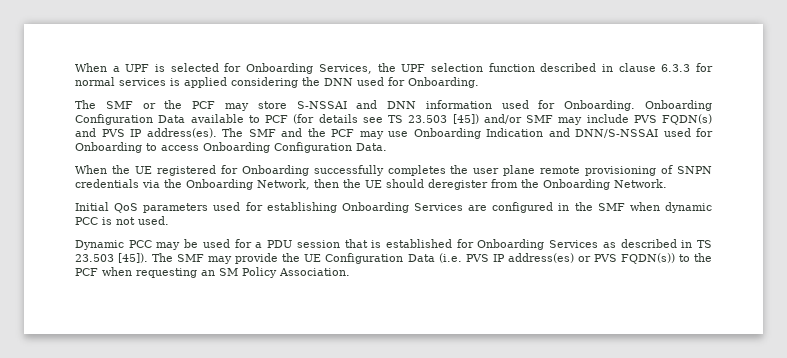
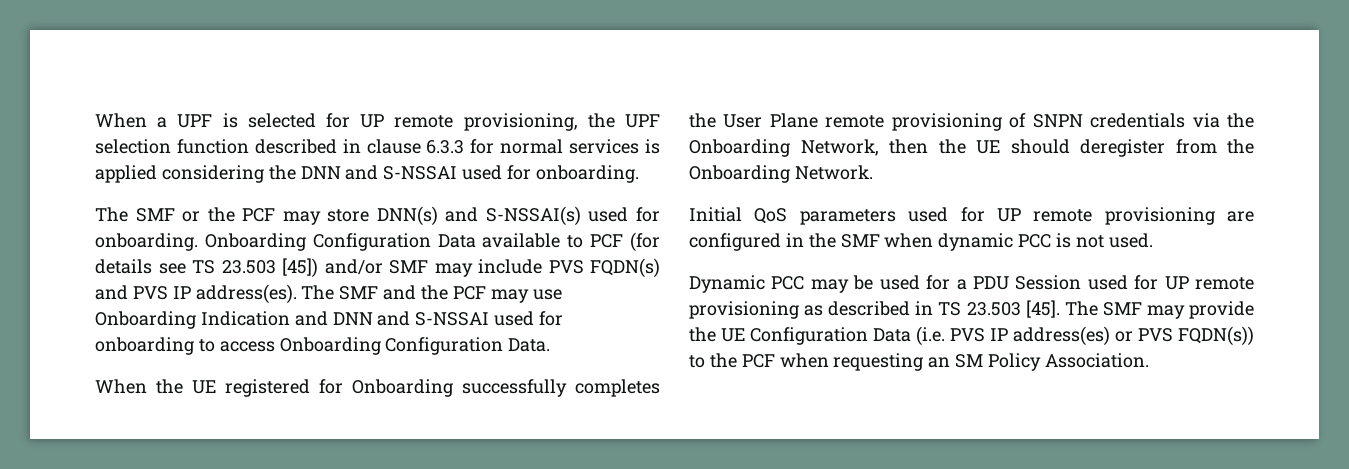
[246,63,372,74] Onboarding Services, -> [360,113,578,131] UP remote provisioning,
[357,77,479,88] used for Onboarding. -> [345,165,639,183] and S-NSSAI used for onboarding.
[296,100,636,111] S-NSSAI and DNN information used for Onboarding. -> [376,206,660,226] [95,233,198,251] DNN(s) and S-NSSAI(s) used for onboarding.
[575,128,713,138] [75,142,142,153] DNN/S-NSSAI used for Onboarding -> [332,311,564,326] [95,337,194,355] DNN and S-NSSAI used for onboarding
[473,165,536,176] user plane -> [723,113,818,128] User Plane
[266,202,463,213] establishing Onboarding Services -> [996,207,1215,225] UP remote provisioning
[296,239,599,250] session that is established for Onboarding Services -> [1015,275,1255,290] [689,301,799,319] Session used for UP remote provisioning
[118,253,149,263] [45]). -> [1025,300,1060,318] [45].

